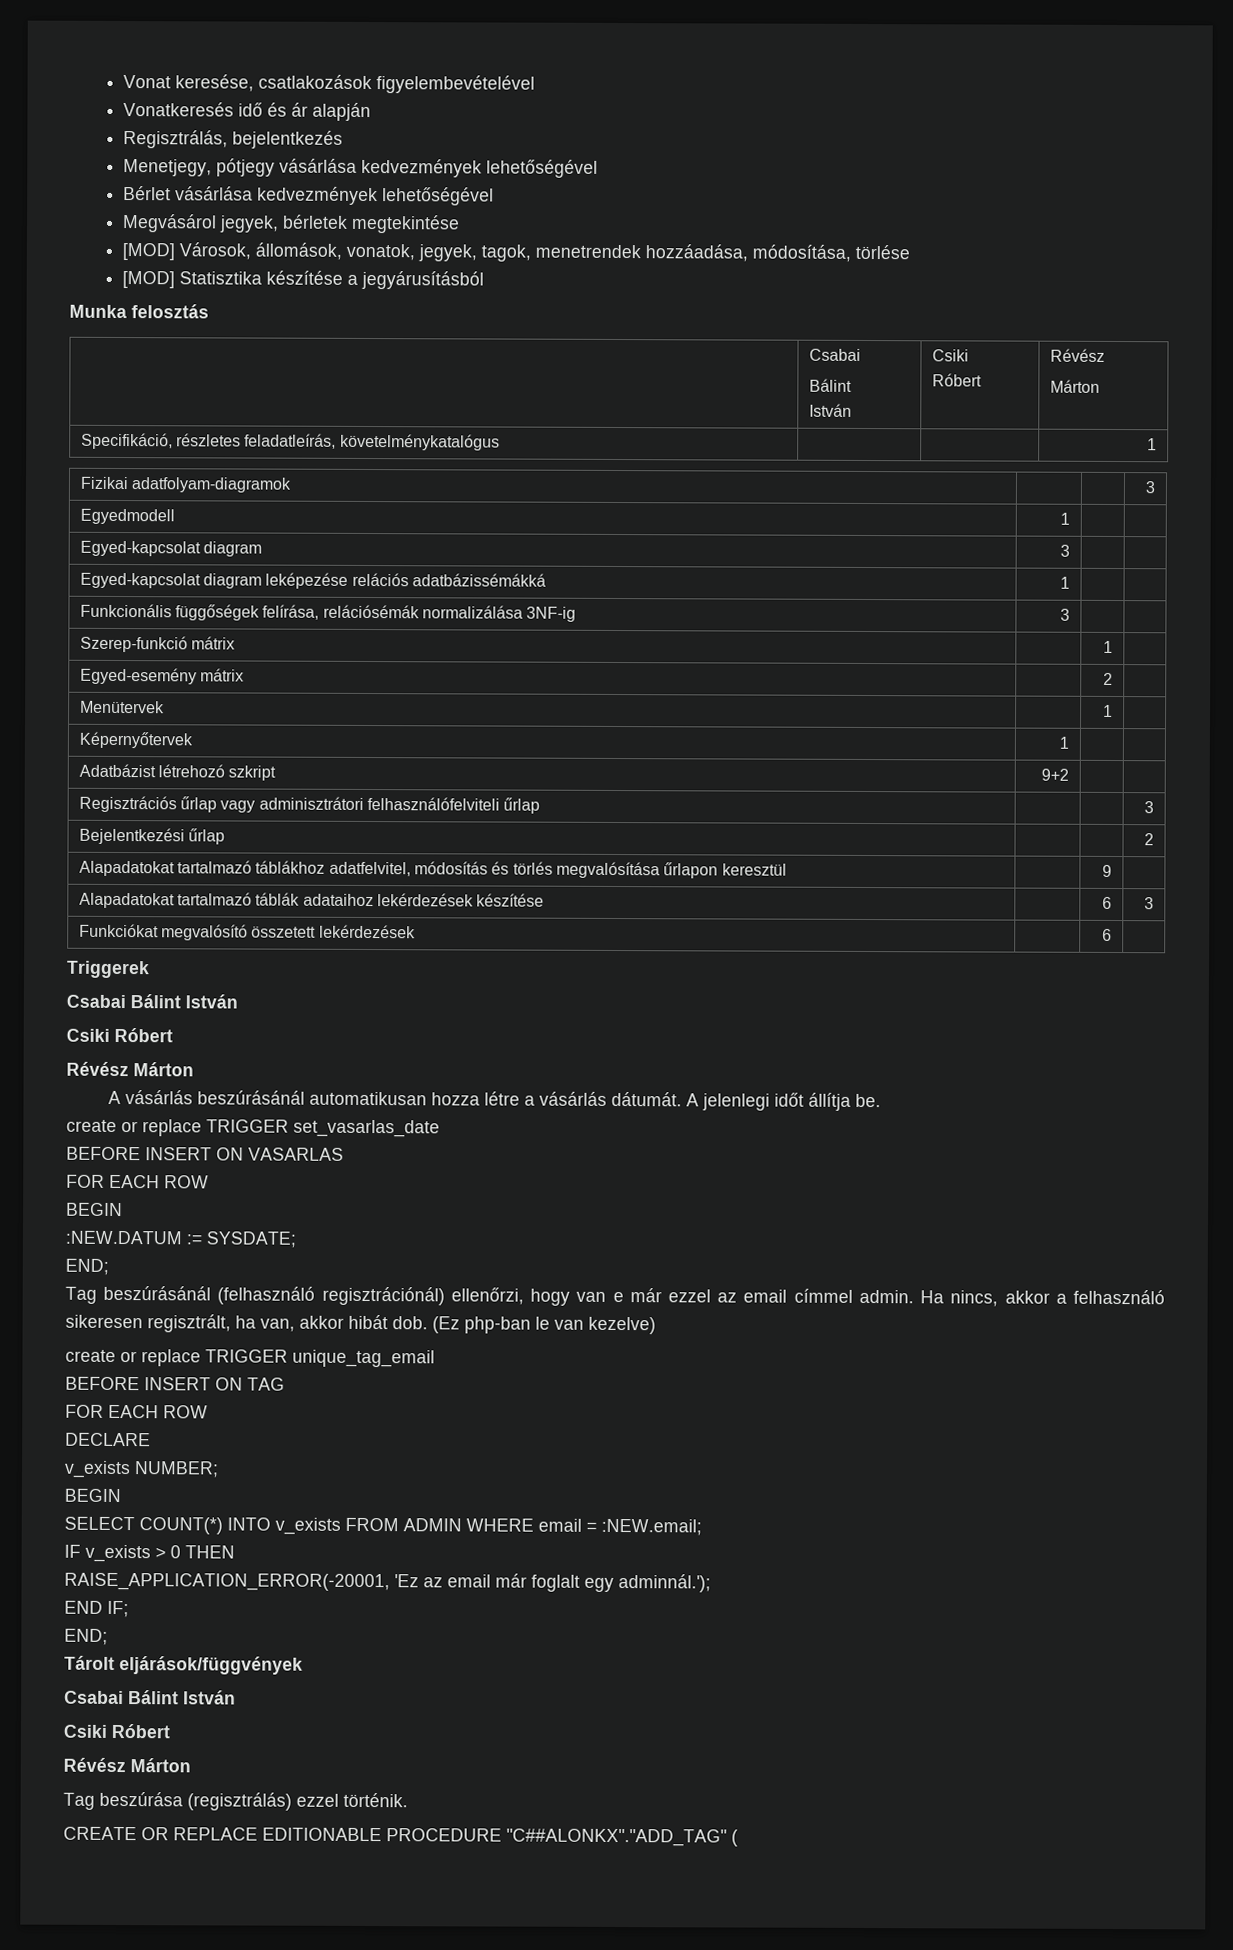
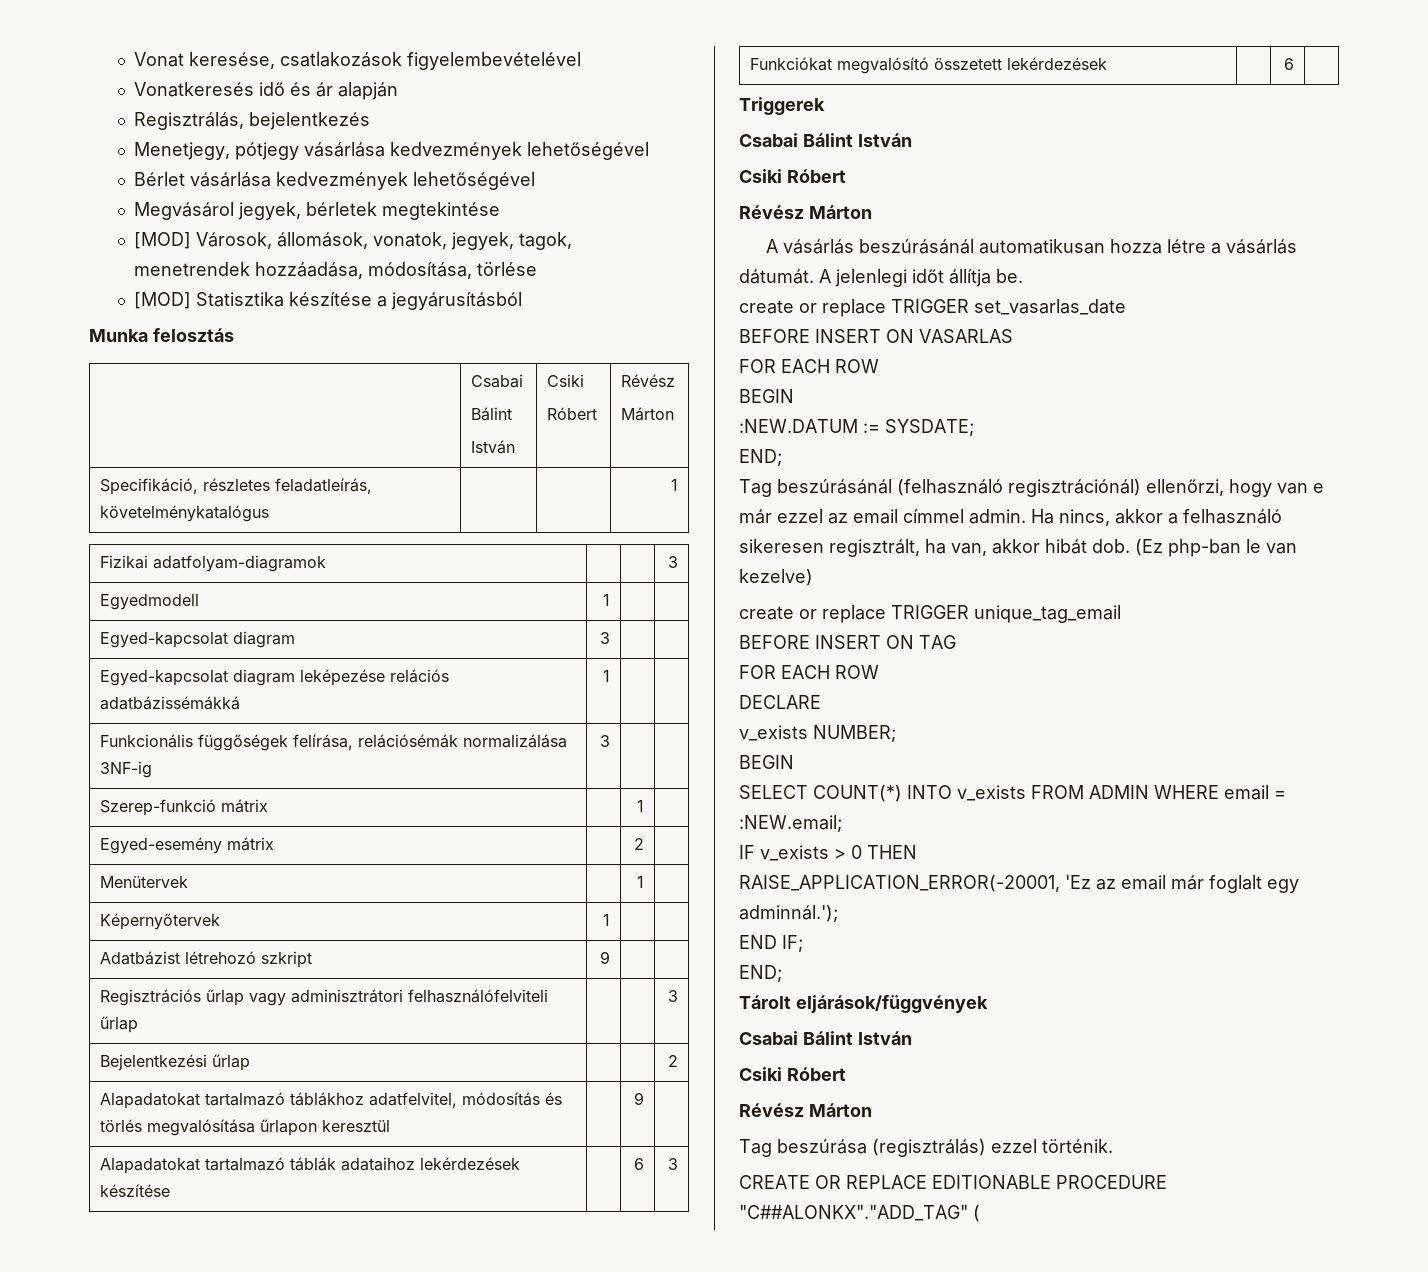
[1041,768,1070,781] 9+2 -> [599,951,610,964] 9

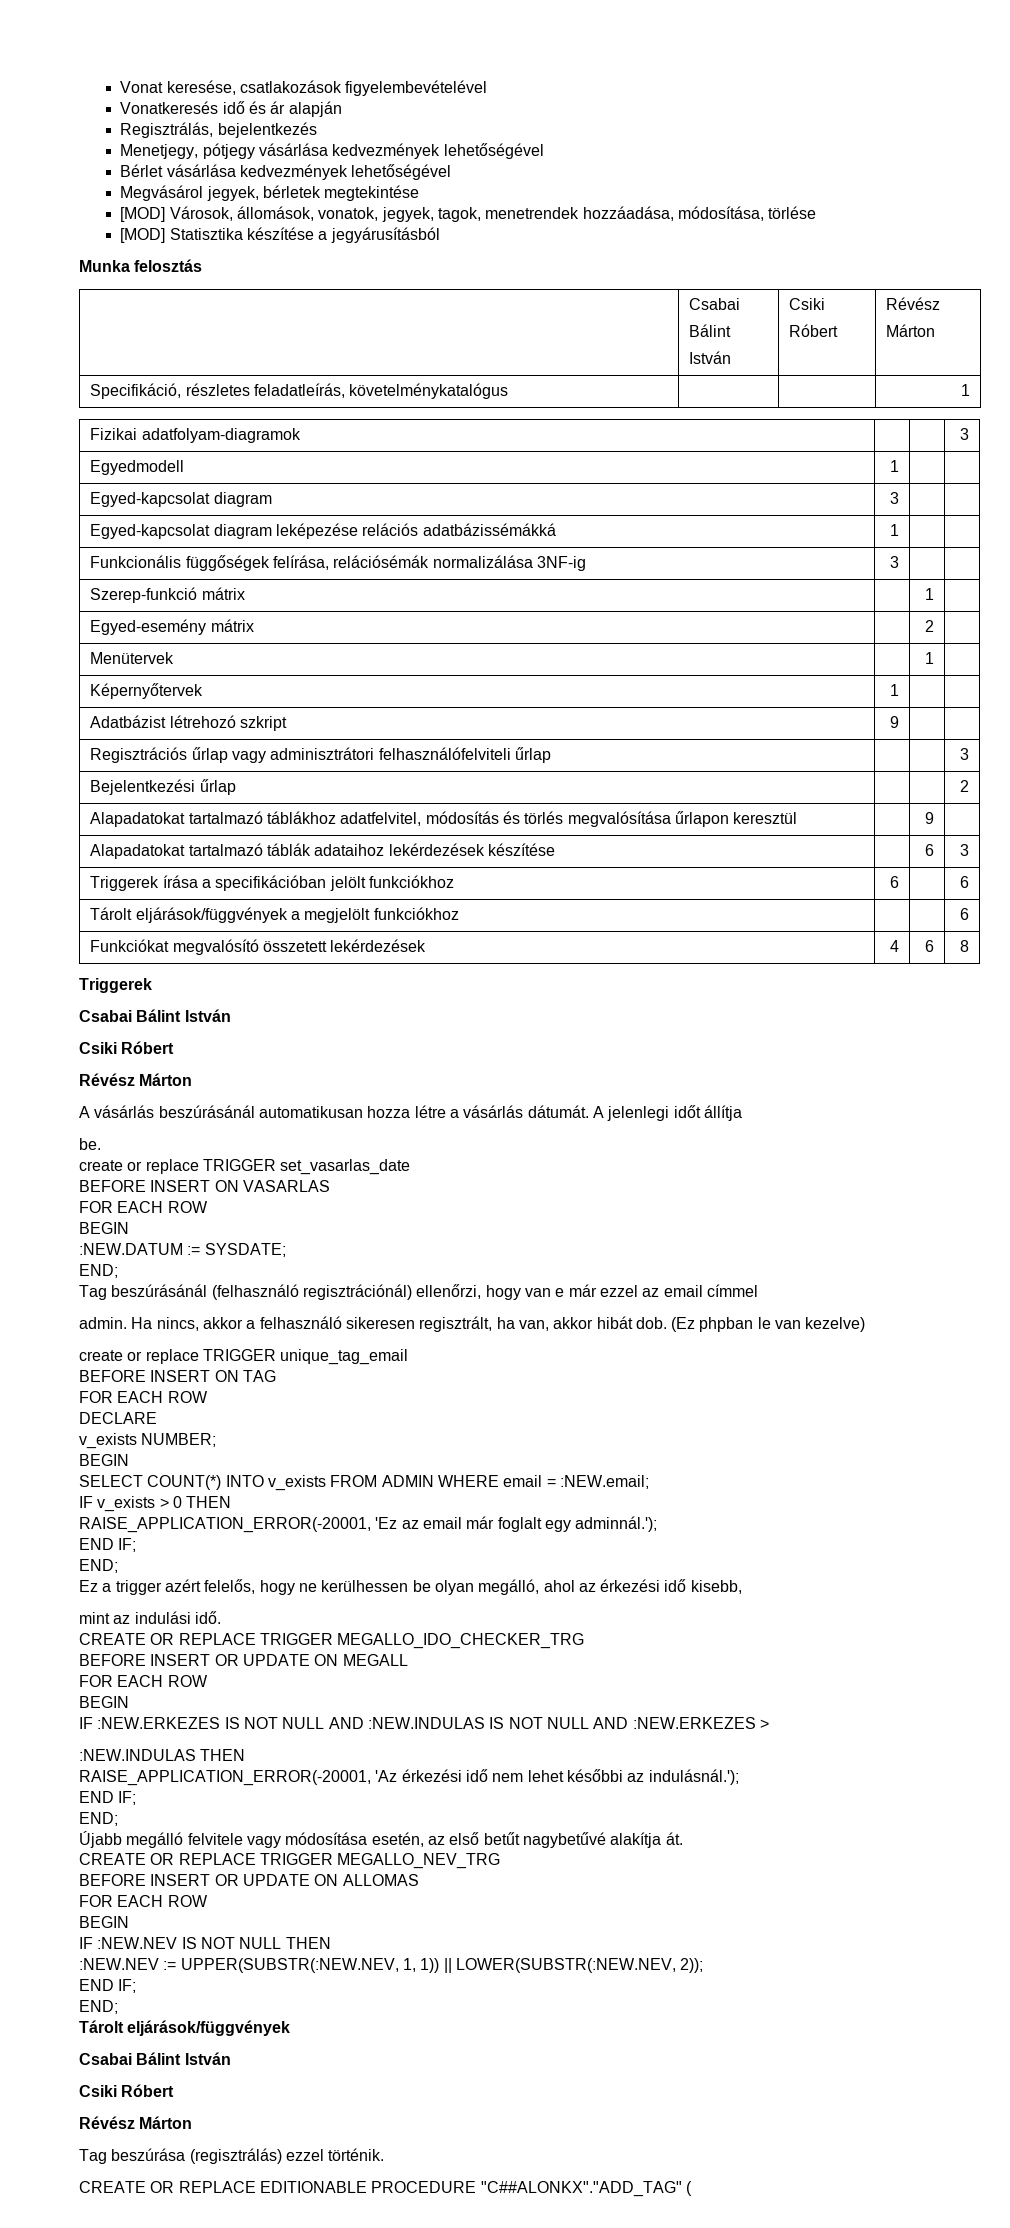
(678, 1164) none -> [90,875,455,891] [889,876,899,888] [959,876,969,888] [90,907,459,923] [959,908,969,920] // Triggerek írása a specifikációban jelölt funkciókhoz | 6 | | 6 // Tárolt eljárások/függvények a megjelölt funkciókhoz | | | 6
[1283,58,1294,70] | 6 | -> [889,940,899,952] [924,940,934,952] [959,940,969,952] 4 | 6 | 8
(991, 278) none -> (742, 1113) //
(964, 516) none -> (758, 1290) //
[1168,539,1241,557] php-ban -> [699,1317,754,1332] phpban
(782, 973) none -> [79,1579,742,1595] [79,1611,221,1624] [79,1633,585,1649] [79,1654,408,1666] [79,1675,208,1687] [79,1696,129,1708] [79,1717,769,1729] [79,1749,246,1761] [79,1769,739,1786] [79,1791,137,1805] [79,1812,118,1826] [79,1831,683,1848] [79,1853,501,1869] [79,1874,419,1886] [79,1895,208,1907] [79,1916,129,1928] [79,1937,331,1949] [79,1958,704,1973] [79,1979,137,1993] [79,2000,118,2014] // Ez a trigger azért felelős, hogy ne kerülhessen be olyan megálló, ahol az érkezési idő kisebb, // mint az indulási idő. // CREATE OR REPLACE TRIGGER MEGALLO_IDO_CHECKER_TRG // BEFORE INSERT OR UPDATE ON MEGALL // FOR EACH ROW // BEGIN // IF :NEW.ERKEZES IS NOT NULL AND :NEW.INDULAS IS NOT NULL AND :NEW.ERKEZES > // :NEW.INDULAS THEN // RAISE_APPLICATION_ERROR(-20001, 'Az érkezési idő nem lehet későbbi az indulásnál.'); // END IF; // END; // Újabb megálló felvitele vagy módosítása esetén, az első betűt nagybetűvé alakítja át. // CREATE OR REPLACE TRIGGER MEGALLO_NEV_TRG // BEFORE INSERT OR UPDATE ON ALLOMAS // FOR EACH ROW // BEGIN // IF :NEW.NEV IS NOT NULL THEN // :NEW.NEV := UPPER(SUBSTR(:NEW.NEV, 1, 1)) || LOWER(SUBSTR(:NEW.NEV, 2)); // END IF; // END;

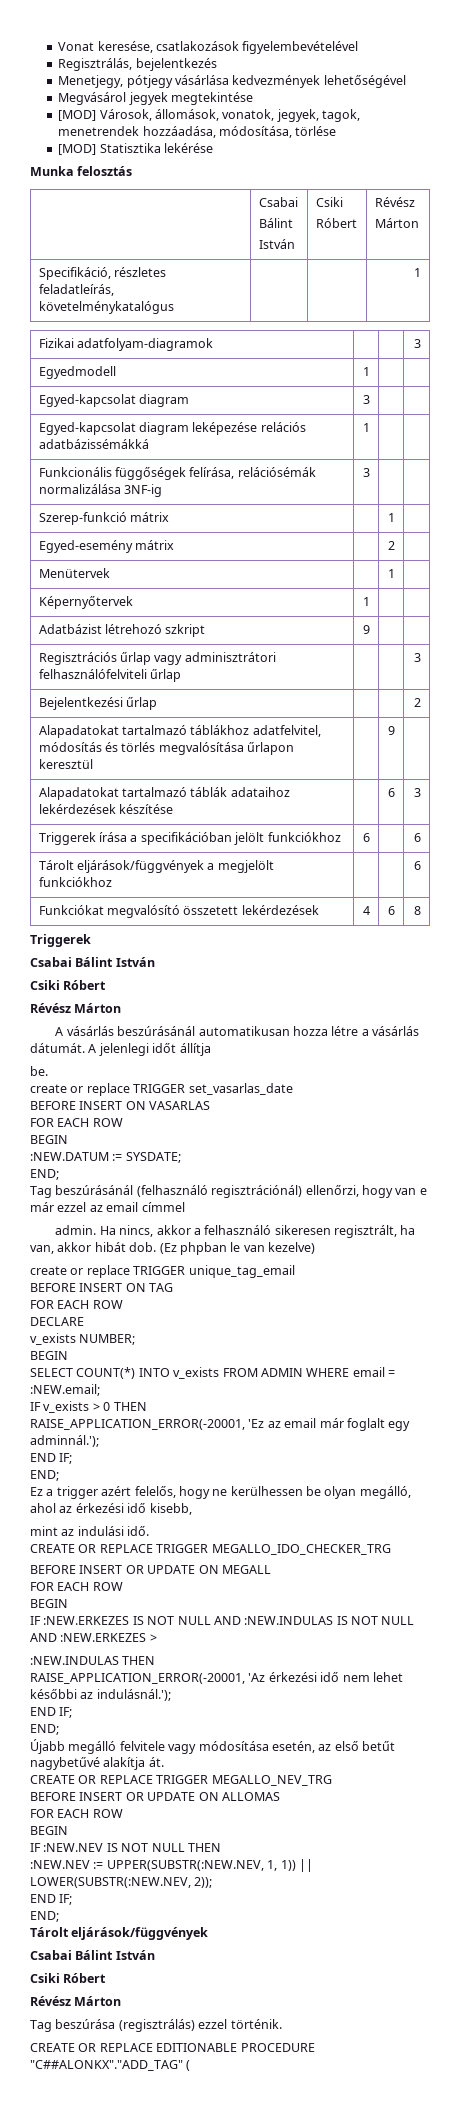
[120,101,342,117] // Vonatkeresés idő és ár alapján -> (359, 47) none
[120,164,452,180] // Bérlet vásárlása kedvezmények lehetőségével -> (406, 81) none
[206,185,322,201] jegyek, bérletek -> [128,92,168,105] jegyek
[247,227,440,243] készítése a jegyárusításból -> [163,143,213,153] lekérése

